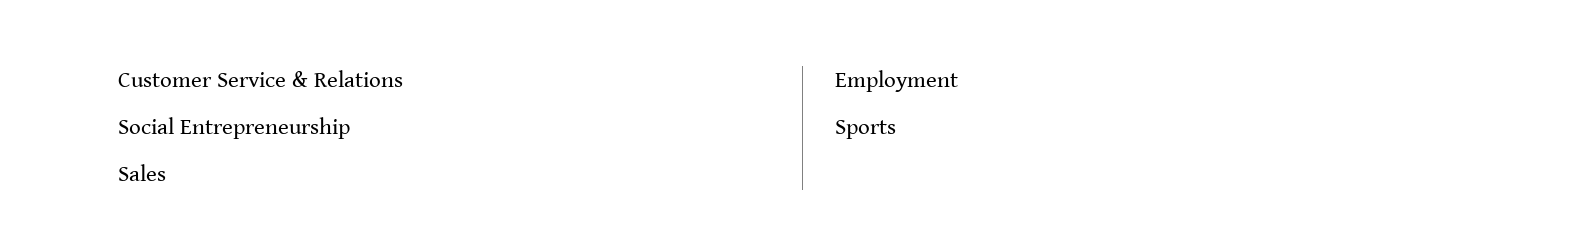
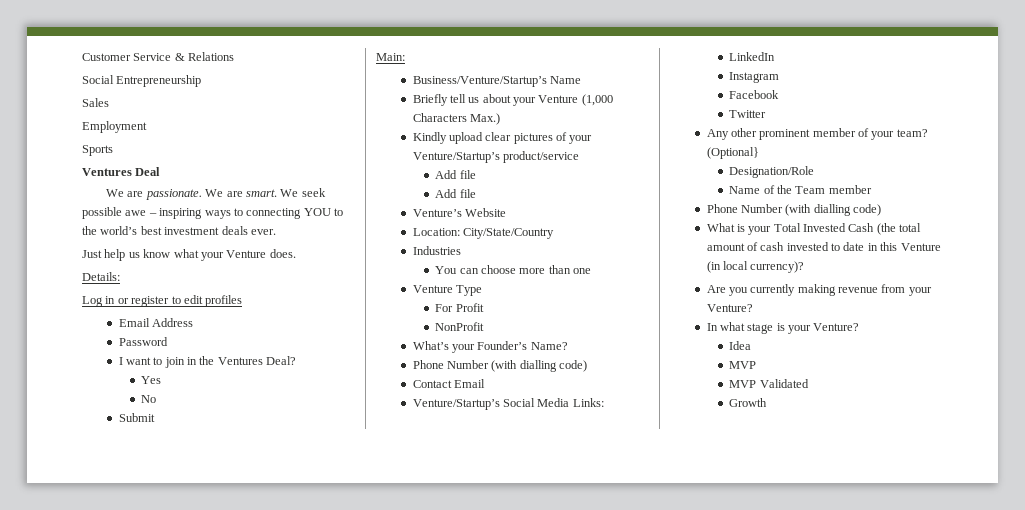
(896, 129) none -> [82,167,161,176] [106,188,326,200] [82,207,343,219] [82,226,276,235] [82,249,296,261] [82,272,120,281] [82,295,243,307] [118,318,193,327] [118,337,168,346] [118,356,297,368] [141,376,162,384] [141,395,157,403] [118,413,155,422] [376,53,405,61] [412,76,581,87] [412,94,613,106] [412,113,500,125] [412,132,593,144] [412,151,579,163] [435,170,476,179] [435,189,476,198] [412,208,506,217] [412,228,554,239] [412,246,461,255] [435,265,592,274] [412,285,482,296] [435,303,484,312] [435,322,485,331] [412,341,568,353] [412,360,588,372] [412,379,485,388] [412,398,604,410] [729,52,776,61] [729,72,780,83] [729,90,780,99] [729,110,767,118] [706,128,928,140] [706,147,759,159] [729,166,815,178] [729,185,872,194] [706,204,882,216] [706,223,922,235] [706,242,941,251] [706,261,805,273] [706,284,932,296] [706,304,753,312] [706,322,860,334] [729,341,752,350] [729,361,757,369] [729,379,809,388] [729,398,768,407] // Ventures Deal // We are passionate. We are smart. We seek possible awe – inspiring ways to connecting YOU to the world’s best investment deals ever. // Just help us know what your Venture does. // Details: // Log in or register to edit profiles // Email Address // Password // I want to join in the Ventures Deal? // Yes // No // Submit // Main: // Business/Venture/Startup’s Name // Briefly tell us about your Venture (1,000 Characters Max.) // Kindly upload clear pictures of your Venture/Startup’s product/service // Add file // Add file // Venture’s Website // Location: City/State/Country // Industries // You can choose more than one // Venture Type // For Profit // NonProfit // What’s your Founder’s Name? // Phone Number (with dialling code) // Contact Email // Venture/Startup’s Social Media Links: // LinkedIn // Instagram // Facebook // Twitter // Any other prominent member of your team? (Optional} // Designation/Role // Name of the Team member // Phone Number (with dialling code) // What is your Total Invested Cash (the total amount of cash invested to date in this Venture (in local currency)? // Are you currently making revenue from your Venture? // In what stage is your Venture? // Idea // MVP // MVP Validated // Growth

